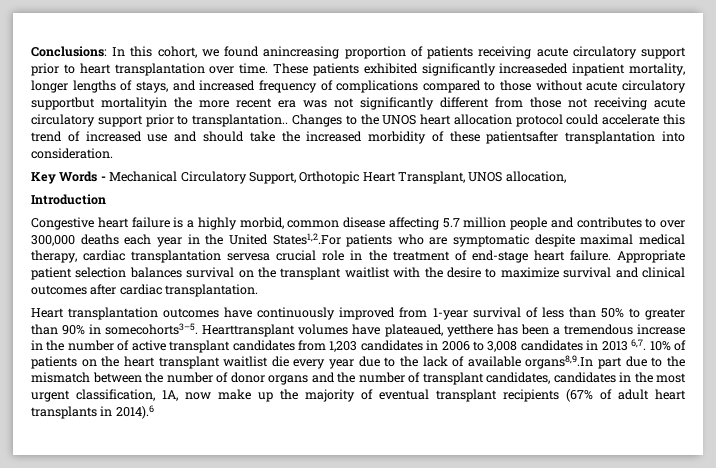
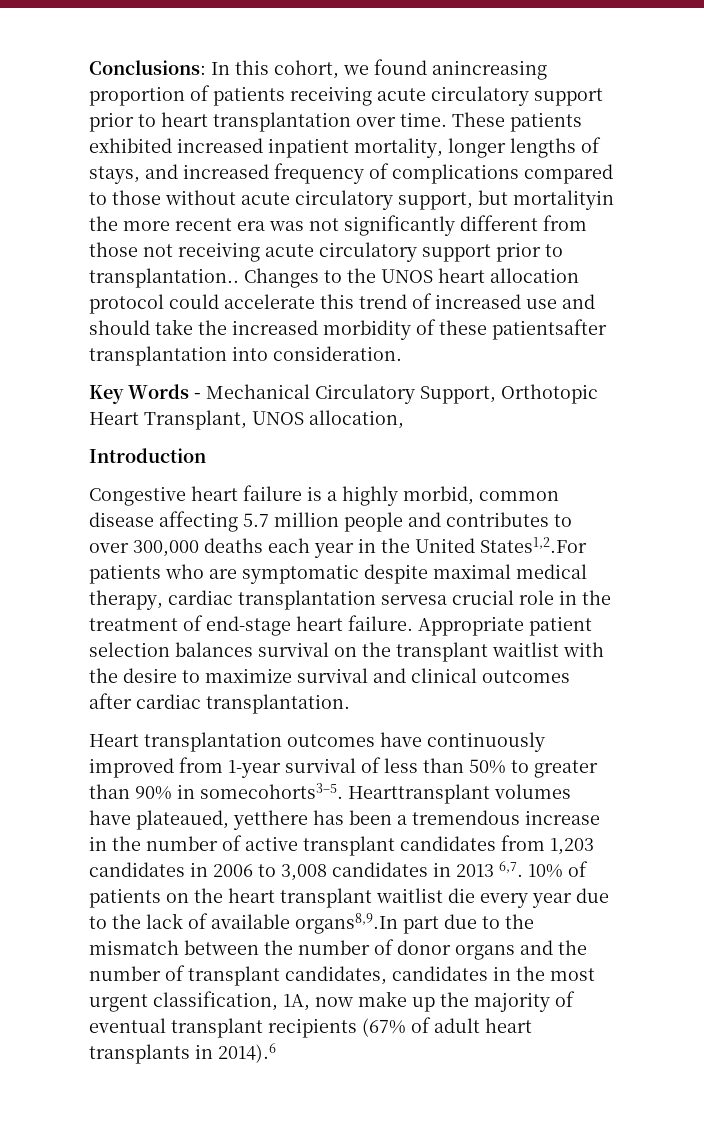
[421,63,569,76] significantly increaseded -> [177,138,263,153] increased
[31,97,95,110] supportbut -> [398,190,508,210] support, but

